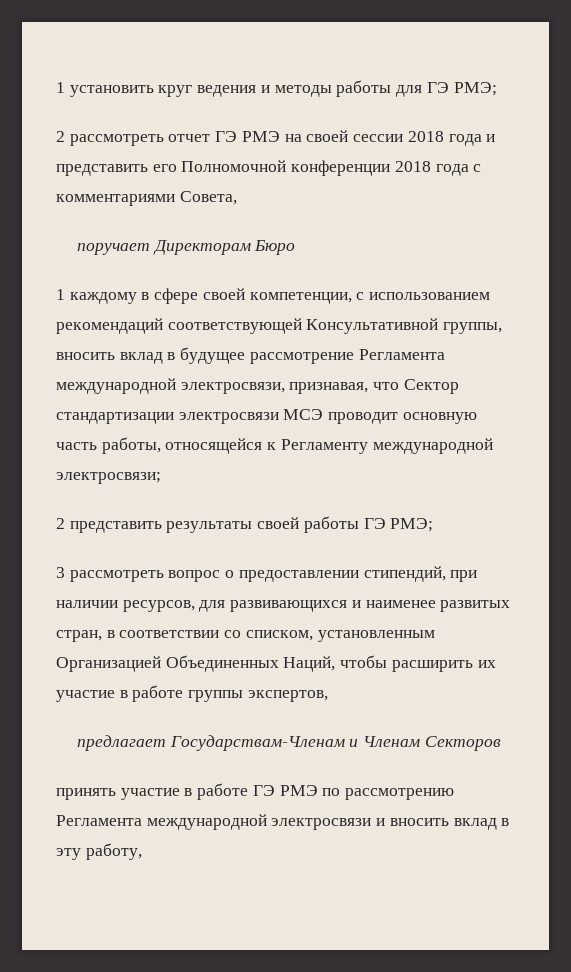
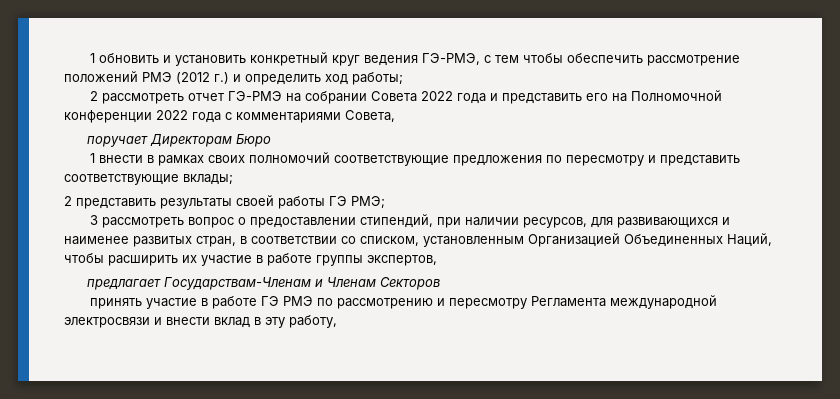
[56,80,497,97] [56,130,444,146] 1 установить круг ведения и методы работы для ГЭ РМЭ; // 2 рассмотреть отчет ГЭ РМЭ на своей сессии 2018 -> [89,52,740,66] [64,71,403,85] [89,91,453,104] 1 обновить и установить конкретный круг ведения ГЭ-РМЭ, с тем чтобы обеспечить рассмотрение положений РМЭ (2012 г.) и определить ход работы; // 2 рассмотреть отчет ГЭ-РМЭ на собрании Совета 2022
(177, 168) none -> [611,93,627,102] на
[394,161,431,172] 2018 -> [156,110,188,120] 2022
[69,288,491,304] [56,318,503,334] [56,347,445,364] [56,378,459,394] [56,409,477,424] [56,437,493,454] [56,472,161,484] каждому в сфере своей компетенции, с использованием рекомендаций соответствующей Консультативной группы, вносить вклад в будущее рассмотрение Регламента международной электросвязи, признавая, что Сектор стандартизации электросвязи МСЭ проводит основную часть работы, относящейся к Регламенту международной электросвязи; -> [98,152,740,166] [64,174,233,185] внести в рамках своих полномочий соответствующие предложения по пересмотру и представить соответствующие вклады;
(455, 794) none -> [436,298,527,309] и пересмотру
[389,818,449,826] вносить -> [166,317,210,325] внести

